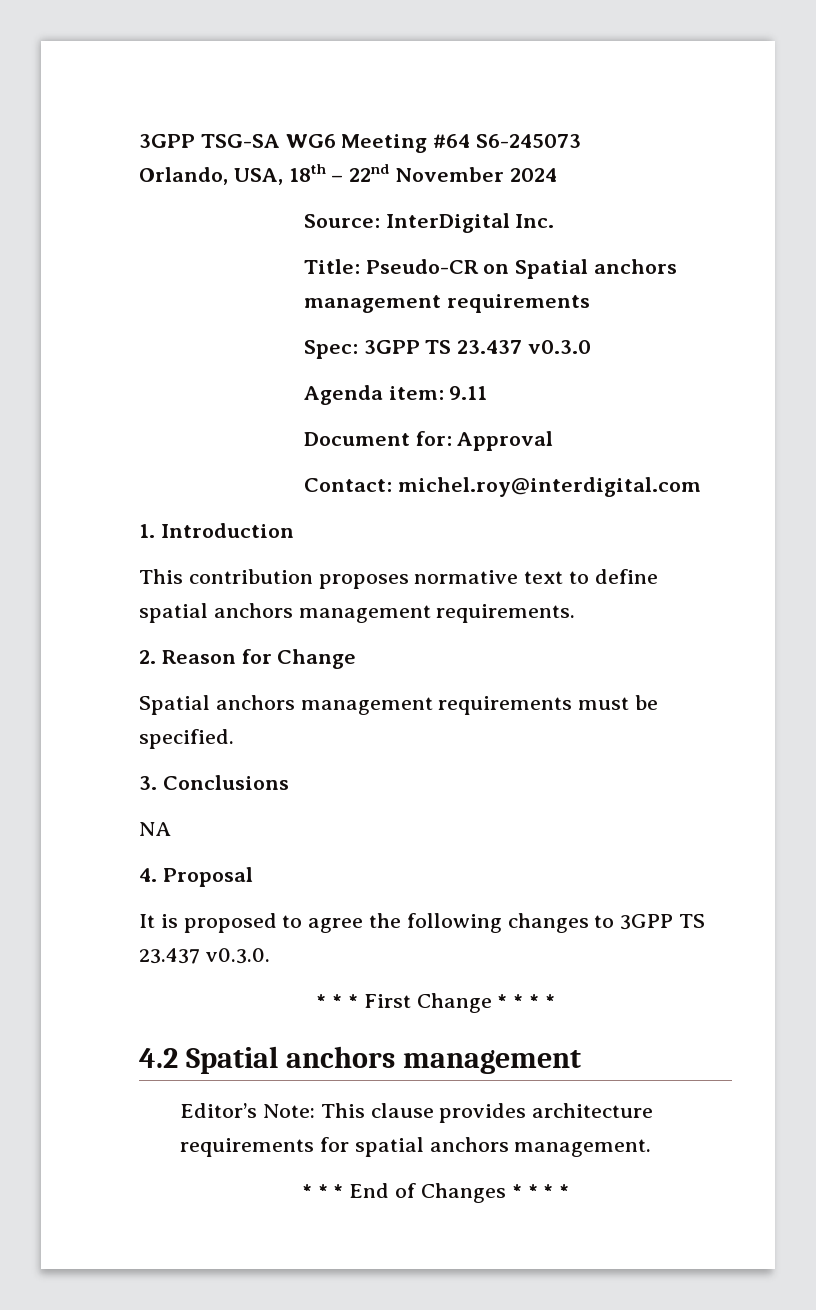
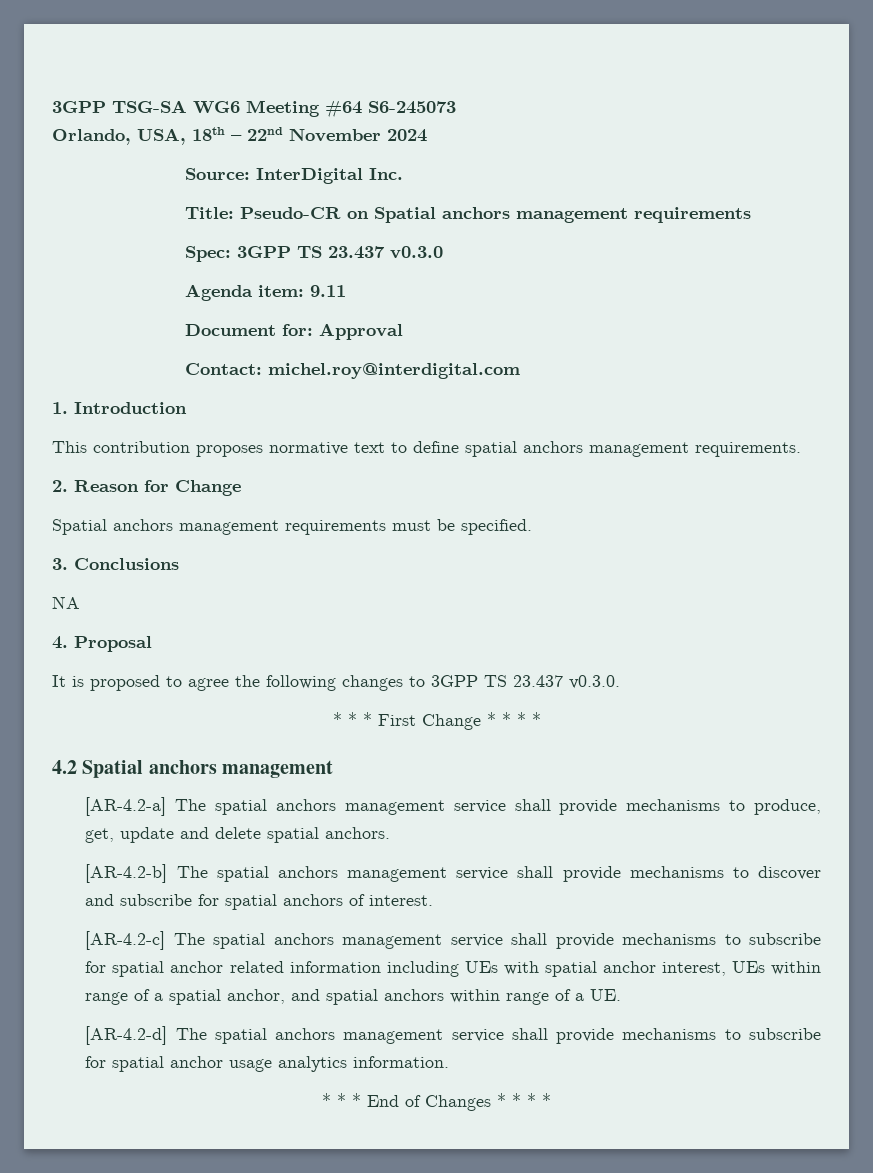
[180,1103,654,1123] [180,1137,652,1157] Editor’s Note: This clause provides architecture requirements for spatial anchors management. -> [85,797,821,816] [85,827,391,843] [85,864,822,883] [85,894,434,910] [85,931,821,950] [85,961,821,977] [85,989,622,1005] [85,1026,821,1045] [85,1056,450,1072] [AR-4.2-a] The spatial anchors management service shall provide mechanisms to produce, get, update and delete spatial anchors. // [AR-4.2-b] The spatial anchors management service shall provide mechanisms to discover and subscribe for spatial anchors of interest. // [AR-4.2-c] The spatial anchors management service shall provide mechanisms to subscribe for spatial anchor related information including UEs with spatial anchor interest, UEs within range of a spatial anchor, and spatial anchors within range of a UE. // [AR-4.2-d] The spatial anchors management service shall provide mechanisms to subscribe for spatial anchor usage analytics information.

